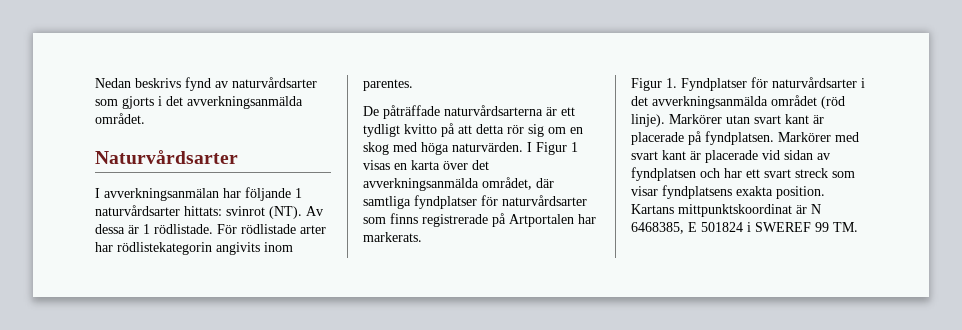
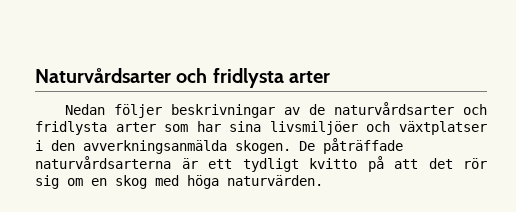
[95,77,317,91] [95,96,303,109] [95,113,145,124] [95,150,238,164] [95,187,302,201] [95,205,323,219] [95,224,326,234] [95,242,293,255] [363,79,413,91] Nedan beskrivs fynd av naturvårdsarter som gjorts i det avverkningsanmälda området. // Naturvårdsarter // I avverkningsanmälan har följande 1 naturvårdsarter hittats: svinrot (NT). Av dessa är 1 rödlistade. För rödlistade arter har rödlistekategorin angivits inom parentes. // -> [35,68,331,88] [64,102,487,118] [35,121,487,135] [35,140,291,154] Naturvårdsarter och fridlysta arter // Nedan följer beskrivningar av de naturvårdsarter och fridlysta arter som har sina livsmiljöer och växtplatser i den avverkningsanmälda skogen.
[476,124,504,134] detta -> [428,158,453,169] det
[527,142,578,155] [363,160,489,170] [363,177,554,191] [363,195,587,209] [363,213,596,227] [363,232,422,242] [631,77,865,91] [631,95,845,109] [631,114,824,127] [631,131,859,145] [631,150,830,163] [631,167,855,181] [631,185,825,199] [631,204,821,217] [631,222,858,234] I Figur 1 visas en karta över det avverkningsanmälda området, där samtliga fyndplatser för naturvårdsarter som finns registrerade på Artportalen har markerats. // Figur 1. Fyndplatser för naturvårdsarter i det avverkningsanmälda området (röd linje). Markörer utan svart kant är placerade på fyndplatsen. Markörer med svart kant är placerade vid sidan av fyndplatsen och har ett svart streck som visar fyndplatsens exakta position. Kartans mittpunktskoordinat är N 6468385, E 501824 i SWEREF 99 TM. -> (323, 180) none

